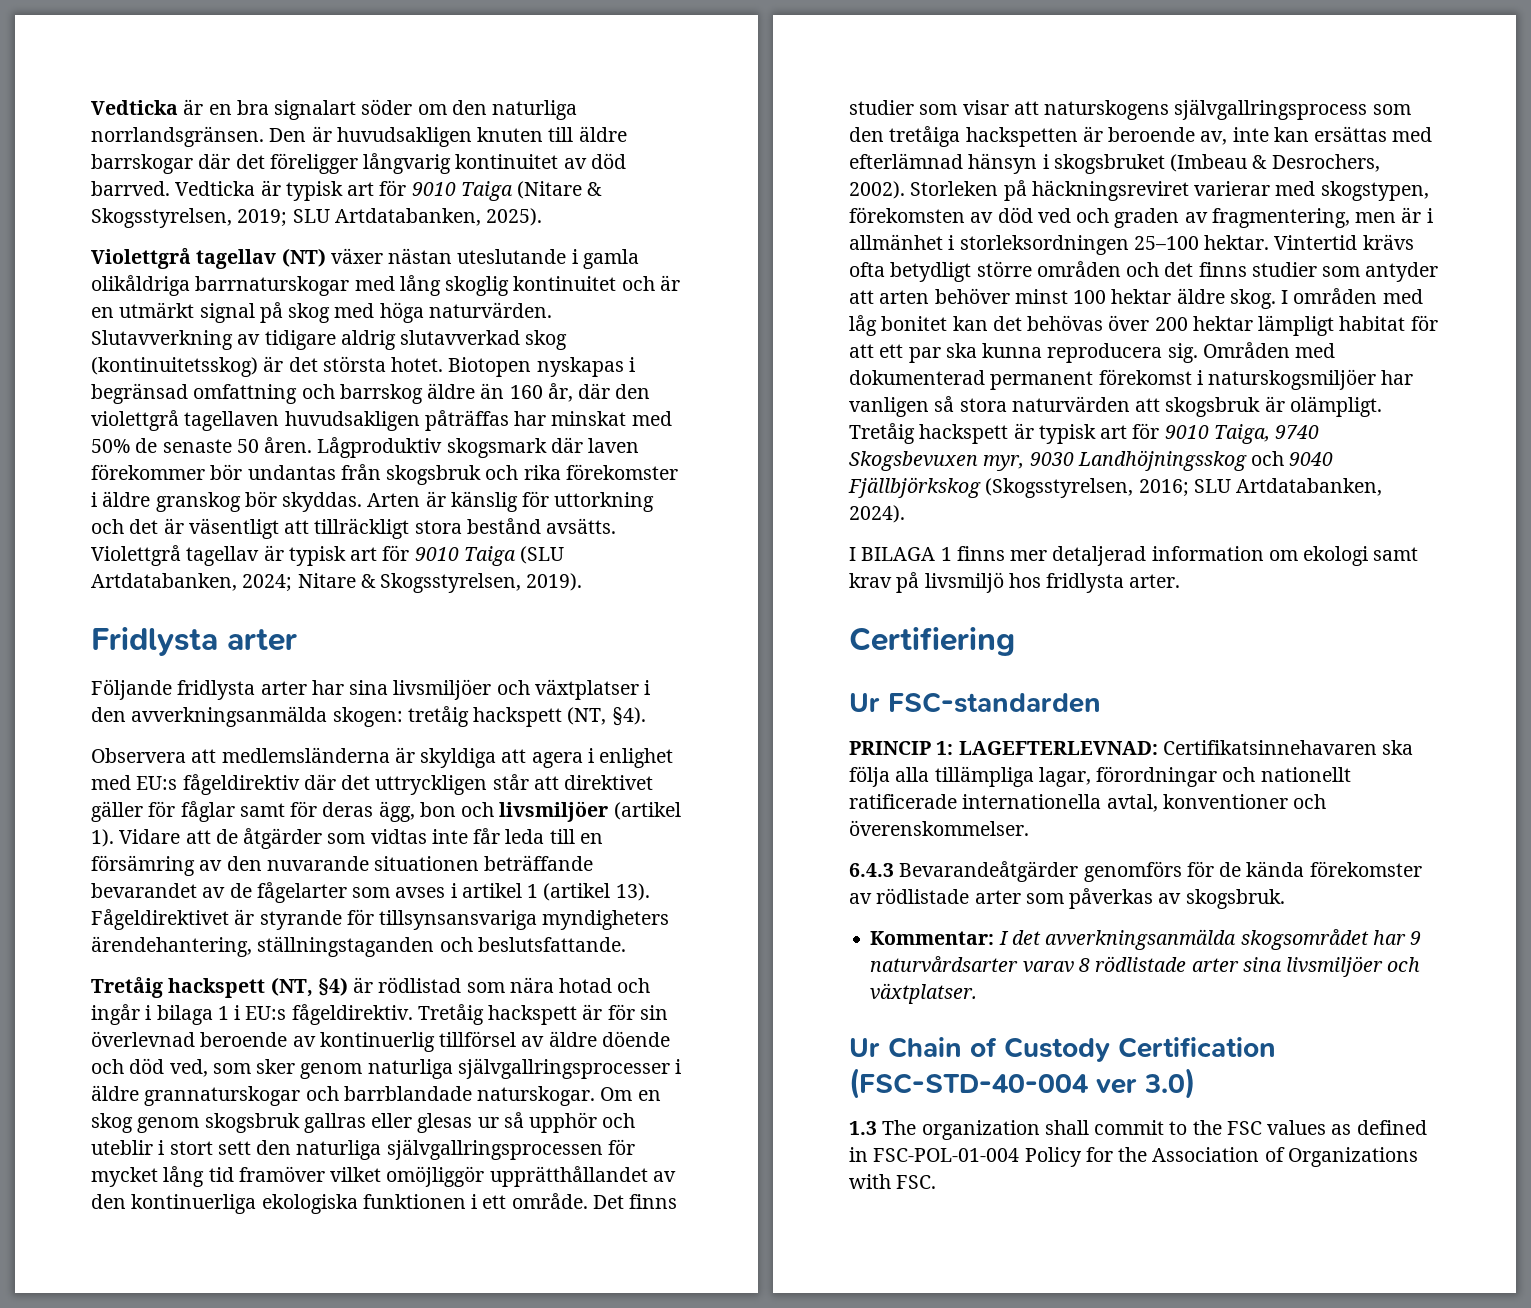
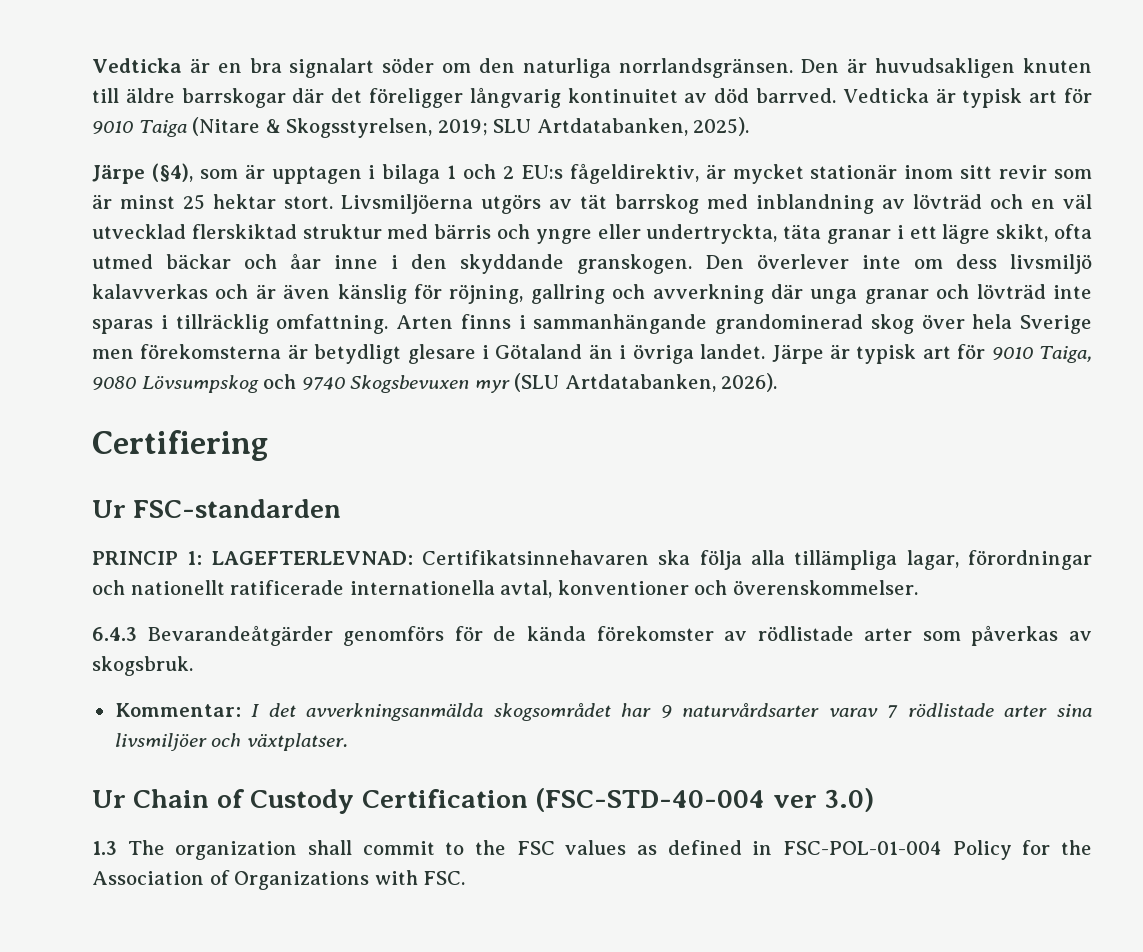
[91,247,639,269] [91,275,680,296] [91,302,552,323] [91,330,568,350] [91,356,635,377] [91,383,651,404] [91,410,672,431] [91,437,640,458] [91,464,678,485] [91,491,655,512] [91,518,617,539] [91,545,565,566] [91,573,583,593] [91,627,297,656] [91,679,651,700] [91,706,646,727] [91,747,674,768] [91,774,654,795] [91,801,681,822] [91,828,603,849] [91,855,594,876] [91,882,650,903] [91,909,670,930] [91,936,626,957] [91,976,651,998] [91,1004,668,1025] [91,1031,670,1052] [91,1058,682,1079] [91,1085,661,1106] [91,1112,636,1133] [91,1139,635,1160] [91,1166,676,1187] [91,1193,678,1214] [849,99,1411,120] [849,126,1433,147] [849,153,1380,174] [849,180,1429,201] [849,207,1433,228] [849,234,1414,255] [849,261,1439,282] [849,288,1423,309] [849,315,1438,336] [849,342,1336,363] [849,369,1414,390] [849,396,1382,417] [849,423,1009,444] Violettgrå tagellav (NT) växer nästan uteslutande i gamla olikåldriga barrnaturskogar med lång skoglig kontinuitet och är en utmärkt signal på skog med höga naturvärden. Slutavverkning av tidigare aldrig slutavverkad skog (kontinuitetsskog) är det största hotet. Biotopen nyskapas i begränsad omfattning och barrskog äldre än 160 år, där den violettgrå tagellaven huvudsakligen påträffas har minskat med 50% de senaste 50 åren. Lågproduktiv skogsmark där laven förekommer bör undantas från skogsbruk och rika förekomster i äldre granskog bör skyddas. Arten är känslig för uttorkning och det är väsentligt att tillräckligt stora bestånd avsätts. Violettgrå tagellav är typisk art för 9010 Taiga (SLU Artdatabanken, 2024; Nitare & Skogsstyrelsen, 2019). // Fridlysta arter // Följande fridlysta arter har sina livsmiljöer och växtplatser i den avverkningsanmälda skogen: tretåig hackspett (NT, §4). // Observera att medlemsländerna är skyldiga att agera i enlighet med EU:s fågeldirektiv där det uttryckligen står att direktivet gäller för fåglar samt för deras ägg, bon och livsmiljöer (artikel 1). Vidare att de åtgärder som vidtas inte får leda till en försämring av den nuvarande situationen beträffande bevarandet av de fågelarter som avses i artikel 1 (artikel 13). Fågeldirektivet är styrande för tillsynsansvariga myndigheters ärendehantering, ställningstaganden och beslutsfattande. // Tretåig hackspett (NT, §4) är rödlistad som nära hotad och ingår i bilaga 1 i EU:s fågeldirektiv. Tretåig hackspett är för sin överlevnad beroende av kontinuerlig tillförsel av äldre döende och död ved, som sker genom naturliga självgallringsprocesser i äldre grannaturskogar och barrblandade naturskogar. Om en skog genom skogsbruk gallras eller glesas ur så upphör och uteblir i stort sett den naturliga självgallringsprocessen för mycket lång tid framöver vilket omöjliggör upprätthållandet av den kontinuerliga ekologiska funktionen i ett område. Det finns studier som visar att naturskogens självgallringsprocess som den tretåiga hackspetten är beroende av, inte kan ersättas med efterlämnad hänsyn i skogsbruket (Imbeau & Desrochers, 2002). Storleken på häckningsreviret varierar med skogstypen, förekomsten av död ved och graden av fragmentering, men är i allmänhet i storleksordningen 25–100 hektar. Vintertid krävs ofta betydligt större områden och det finns studier som antyder att arten behöver minst 100 hektar äldre skog. I områden med låg bonitet kan det behövas över 200 hektar lämpligt habitat för att ett par ska kunna reproducera sig. Områden med dokumenterad permanent förekomst i naturskogsmiljöer har vanligen så stora naturvärden att skogsbruk är olämpligt. Tretåig hackspett -> [92,163,1093,184] [92,194,1092,214] [92,224,1092,244] [92,253,1092,274] [92,284,1092,304] [92,314,1092,334] [92,344,824,364] Järpe (§4), som är upptagen i bilaga 1 och 2 EU:s fågeldirektiv, är mycket stationär inom sitt revir som är minst 25 hektar stort. Livsmiljöerna utgörs av tät barrskog med inblandning av lövträd och en väl utvecklad flerskiktad struktur med bärris och yngre eller undertryckta, täta granar i ett lägre skikt, ofta utmed bäckar och åar inne i den skyddande granskogen. Den överlever inte om dess livsmiljö kalavverkas och är även känslig för röjning, gallring och avverkning där unga granar och lövträd inte sparas i tillräcklig omfattning. Arten finns i sammanhängande grandominerad skog över hela Sverige men förekomsterna är betydligt glesare i Götaland än i övriga landet. Järpe
[1275,425,1320,439] [849,450,1334,471] [848,477,1383,498] [849,505,905,523] [849,546,1419,566] [849,572,1181,593] 9740 Skogsbevuxen myr, 9030 Landhöjningsskog och 9040 Fjällbjörkskog (Skogsstyrelsen, 2016; SLU Artdatabanken, 2024). // I BILAGA 1 finns mer detaljerad information om ekologi samt krav på livsmiljö hos fridlysta arter. -> [92,373,778,393] 9080 Lövsumpskog och 9740 Skogsbevuxen myr (SLU Artdatabanken, 2026).
[1078,958,1090,972] 8 -> [887,705,899,718] 7

